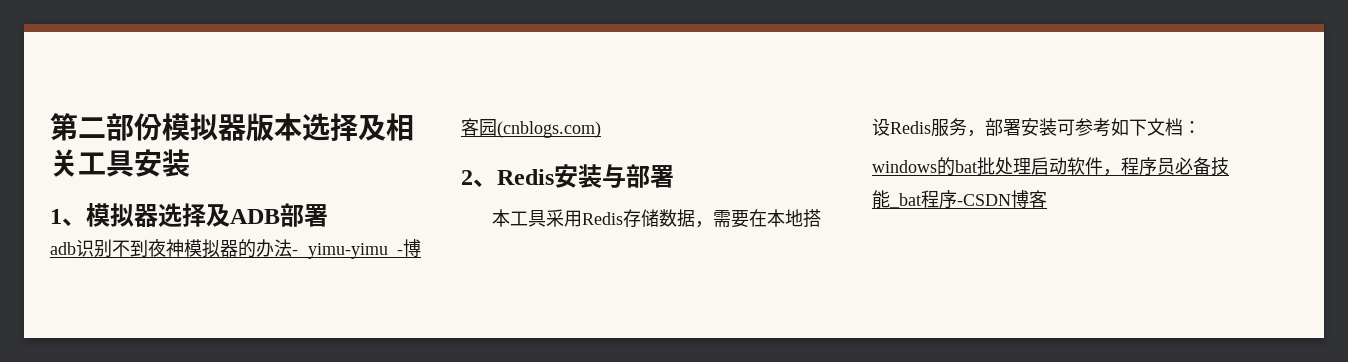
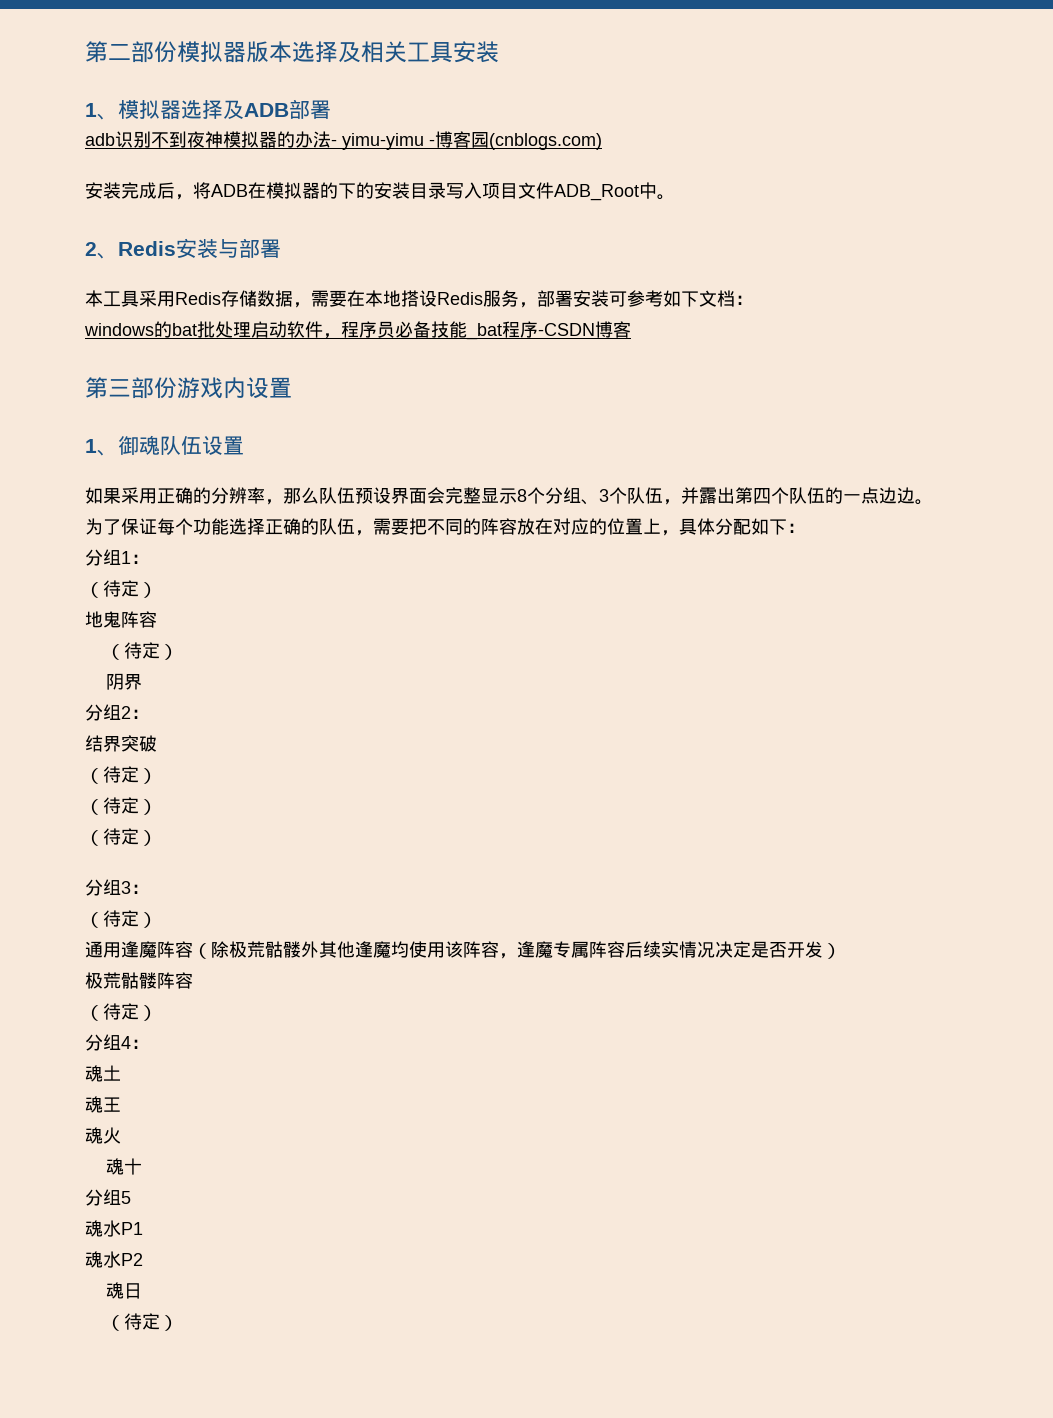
(601, 129) none -> [85,182,675,201] // 安装完成后，将ADB在模拟器的下的安装目录写入项目文件ADB_Root中。
(1047, 199) none -> [85,377,292,399] [85,435,244,456] [85,487,933,505] [85,518,805,536] [85,549,149,566] [85,580,157,598] [85,611,157,628] [106,642,179,660] [106,673,143,690] [85,704,149,721] [85,735,157,752] [85,766,157,784] [85,797,157,815] [85,828,157,846] [85,879,149,896] [85,910,157,928] [85,941,841,959] [85,972,193,989] [85,1003,157,1021] [85,1034,149,1051] [85,1065,121,1082] [85,1096,121,1113] [85,1127,121,1144] [106,1158,143,1175] [85,1189,131,1206] [85,1220,143,1237] [85,1251,143,1268] [106,1282,143,1299] [106,1313,179,1331] // 第三部份游戏内设置 // 1、御魂队伍设置 // 如果采用正确的分辨率，那么队伍预设界面会完整显示8个分组、3个队伍，并露出第四个队伍的一点边边。 // 为了保证每个功能选择正确的队伍，需要把不同的阵容放在对应的位置上，具体分配如下： // 分组1： // （待定） // 地鬼阵容 // （待定） // 阴界 // 分组2： // 结界突破 // （待定） // （待定） // （待定） // 分组3： // （待定） // 通用逢魔阵容（除极荒骷髅外其他逢魔均使用该阵容，逢魔专属阵容后续实情况决定是否开发） // 极荒骷髅阵容 // （待定） // 分组4： // 魂土 // 魂王 // 魂火 // 魂十 // 分组5 // 魂水P1 // 魂水P2 // 魂日 // （待定）

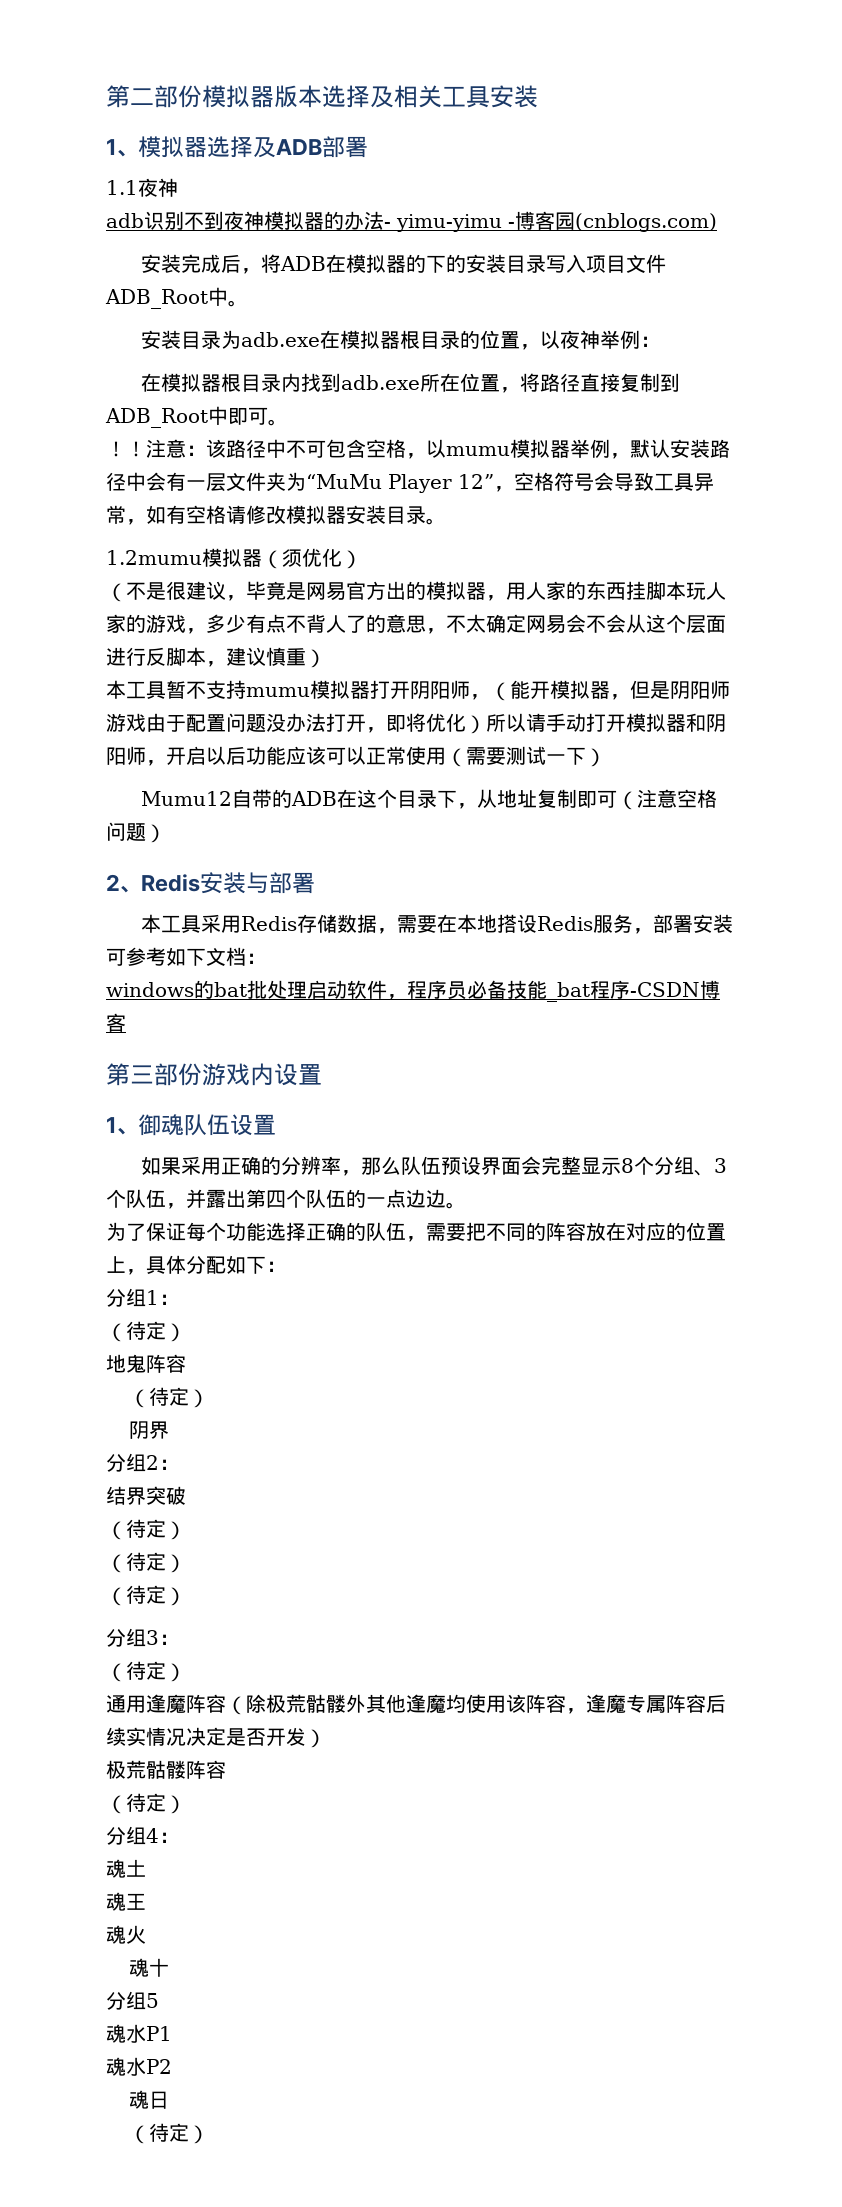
(331, 109) none -> [106,178,178,197] // 1.1夜神
(675, 197) none -> [140,330,660,350] [140,373,680,393] [105,406,288,428] [106,439,730,459] [106,472,714,493] [106,505,446,525] [106,548,362,569] [106,581,726,602] [106,614,726,634] [106,647,326,668] [106,680,730,701] [106,713,726,734] [106,746,606,767] [140,789,717,810] [106,822,166,843] // 安装目录为adb.exe在模拟器根目录的位置，以夜神举例： // 在模拟器根目录内找到adb.exe所在位置，将路径直接复制到ADB_Root中即可。 // ！！注意：该路径中不可包含空格，以mumu模拟器举例，默认安装路径中会有一层文件夹为“MuMu Player 12”，空格符号会导致工具异常，如有空格请修改模拟器安装目录。 // 1.2mumu模拟器（须优化） // （不是很建议，毕竟是网易官方出的模拟器，用人家的东西挂脚本玩人家的游戏，多少有点不背人了的意思，不太确定网易会不会从这个层面进行反脚本，建议慎重） // 本工具暂不支持mumu模拟器打开阴阳师，（能开模拟器，但是阴阳师游戏由于配置问题没办法打开，即将优化）所以请手动打开模拟器和阴阳师，开启以后功能应该可以正常使用（需要测试一下） // Mumu12自带的ADB在这个目录下，从地址复制即可（注意空格问题）

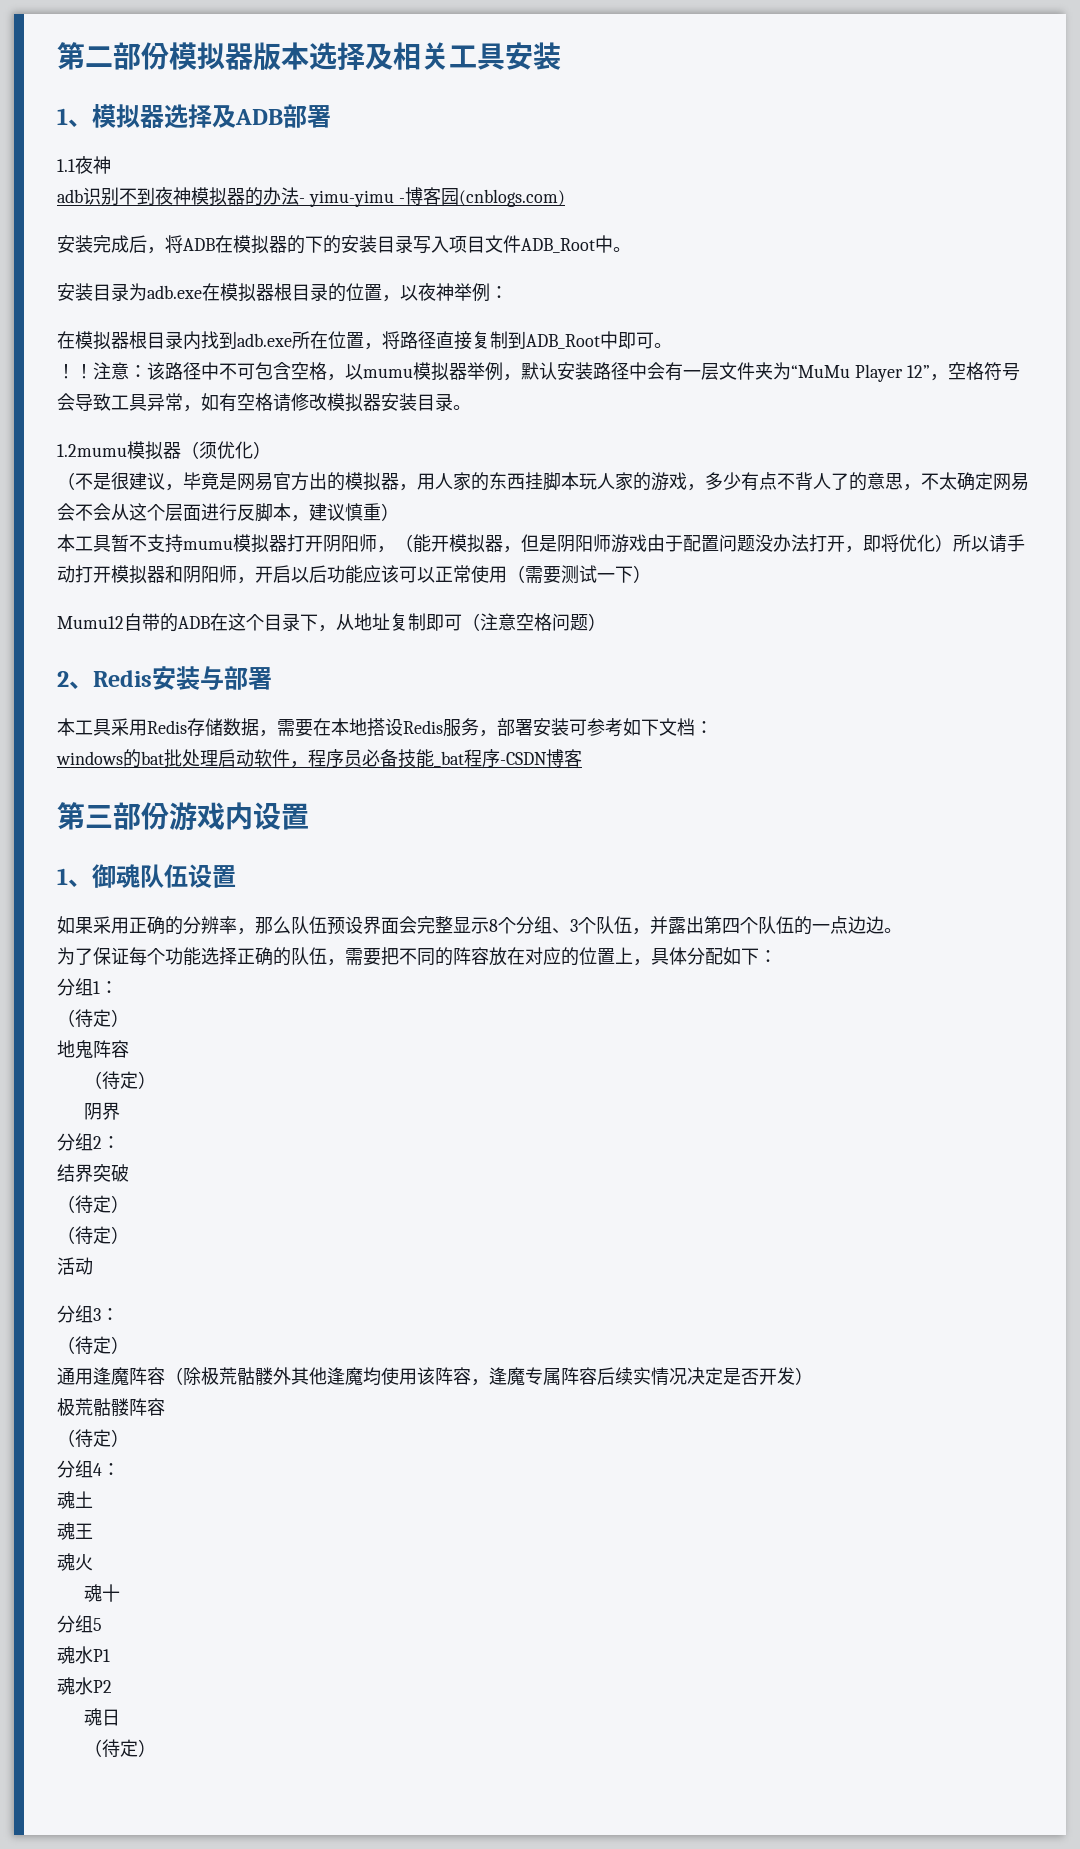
[106,1585,186,1606] （待定） -> [57,1257,93,1275] 活动

